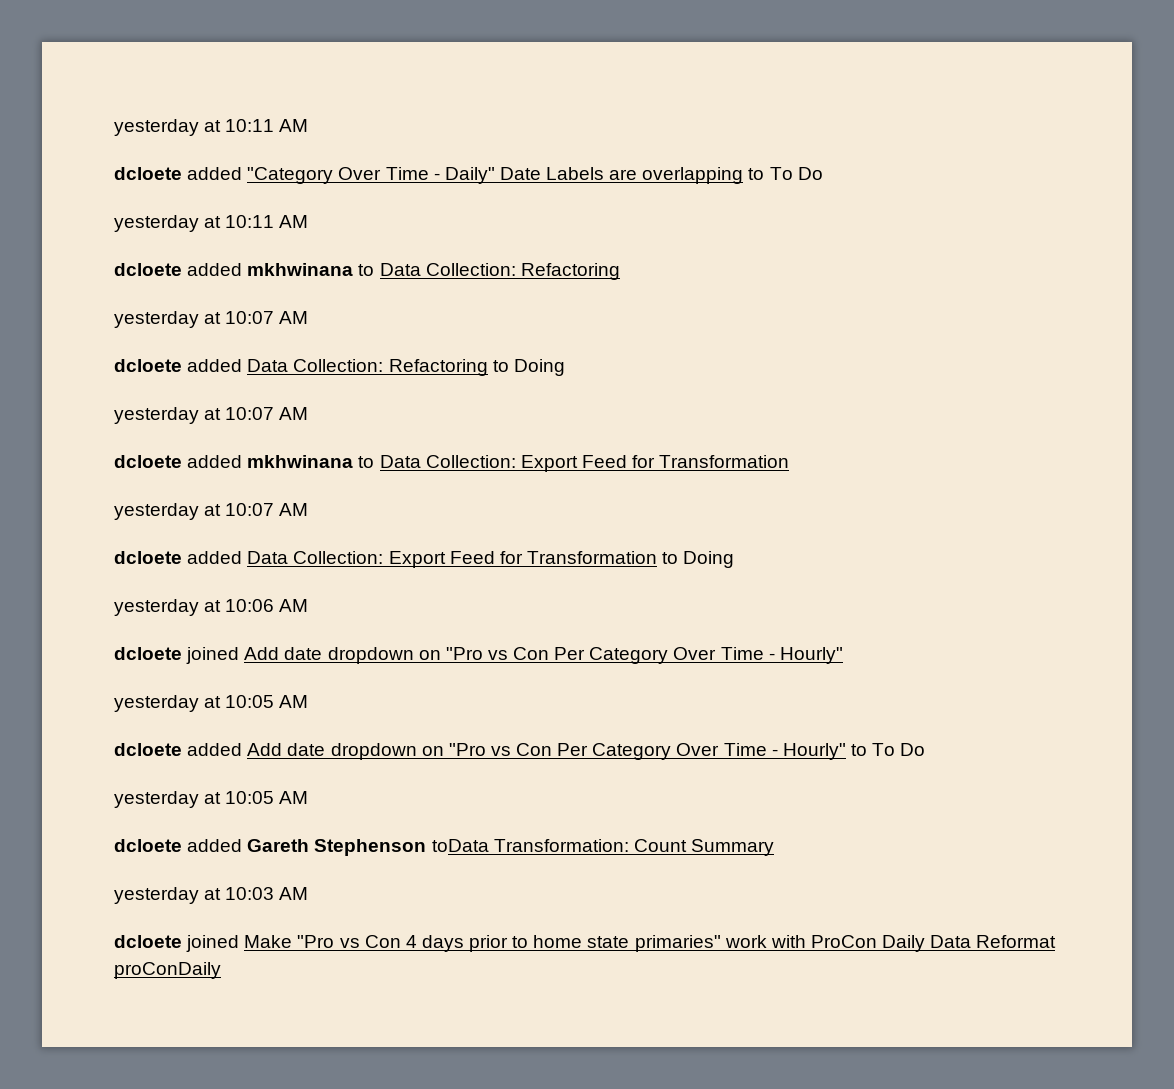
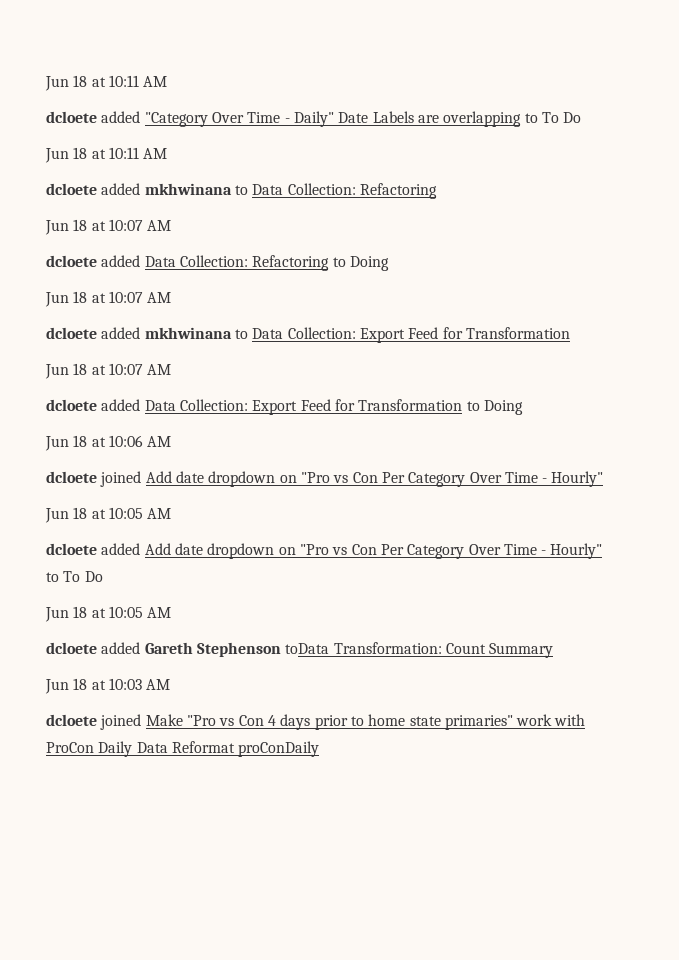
[114,119,199,136] yesterday -> [45,75,88,91] Jun 18
[114,215,199,232] yesterday -> [45,147,88,163] Jun 18
[114,311,199,328] yesterday -> [45,219,88,235] Jun 18
[114,407,199,424] yesterday -> [45,291,88,307] Jun 18
[114,503,199,520] yesterday -> [45,363,88,379] Jun 18
[114,599,199,616] yesterday -> [45,435,88,451] Jun 18
[114,695,199,712] yesterday -> [45,507,88,523] Jun 18
[114,791,199,808] yesterday -> [45,606,88,622] Jun 18
[114,887,199,904] yesterday -> [45,678,88,694] Jun 18

